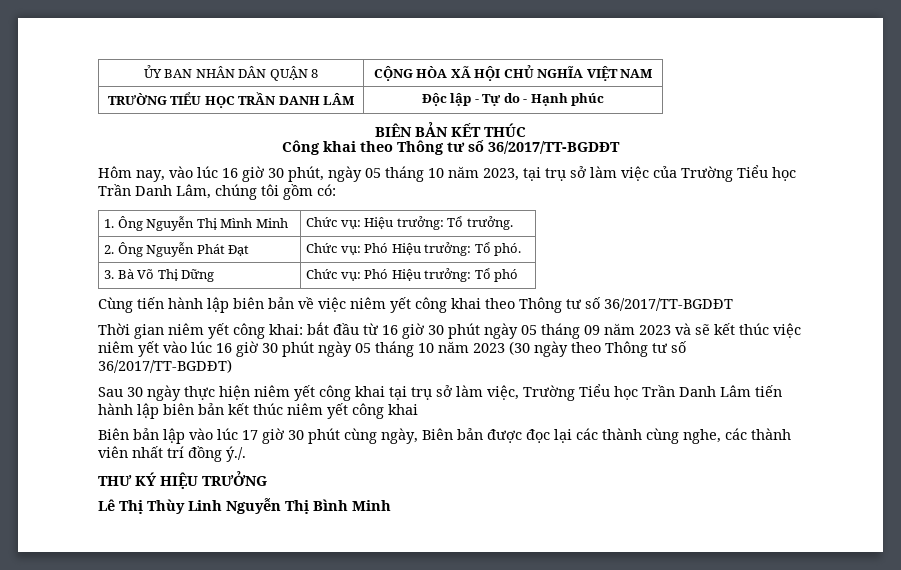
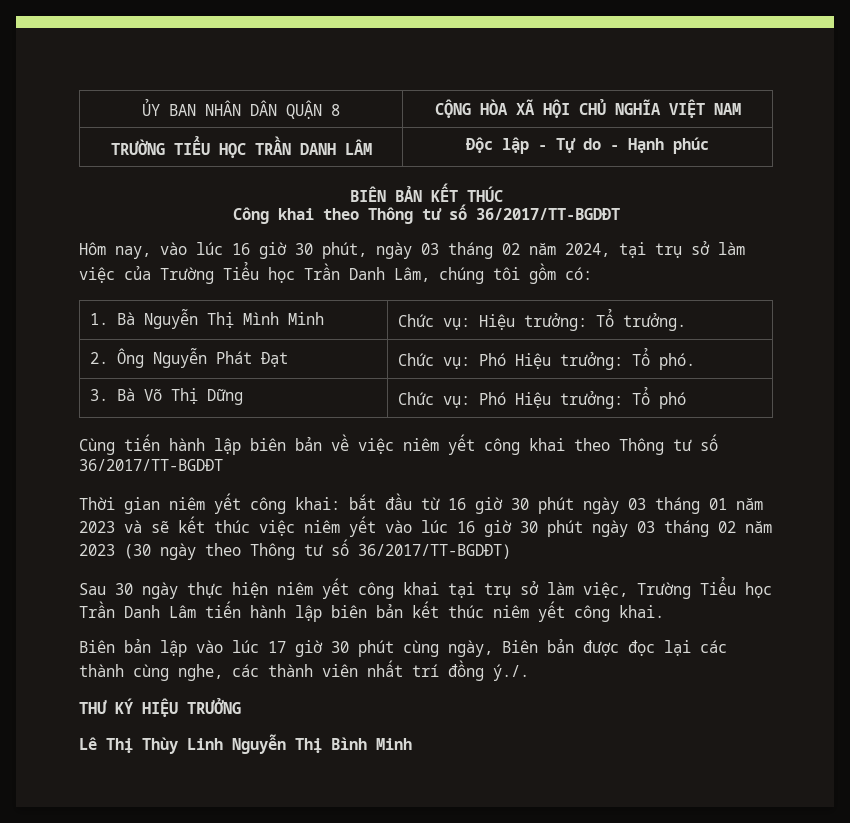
[365,166,519,182] 05 tháng 10 năm 2023, -> [421,242,610,259] 03 tháng 02 năm 2024,
[117,216,143,231] Ông -> [117,312,136,325] Bà
[521,323,600,339] 05 tháng 09 -> [628,497,727,514] 03 tháng 01
[355,341,434,357] 05 tháng 10 -> [637,520,736,537] 03 tháng 02
[388,404,418,415] khai -> [619,605,664,618] khai.

